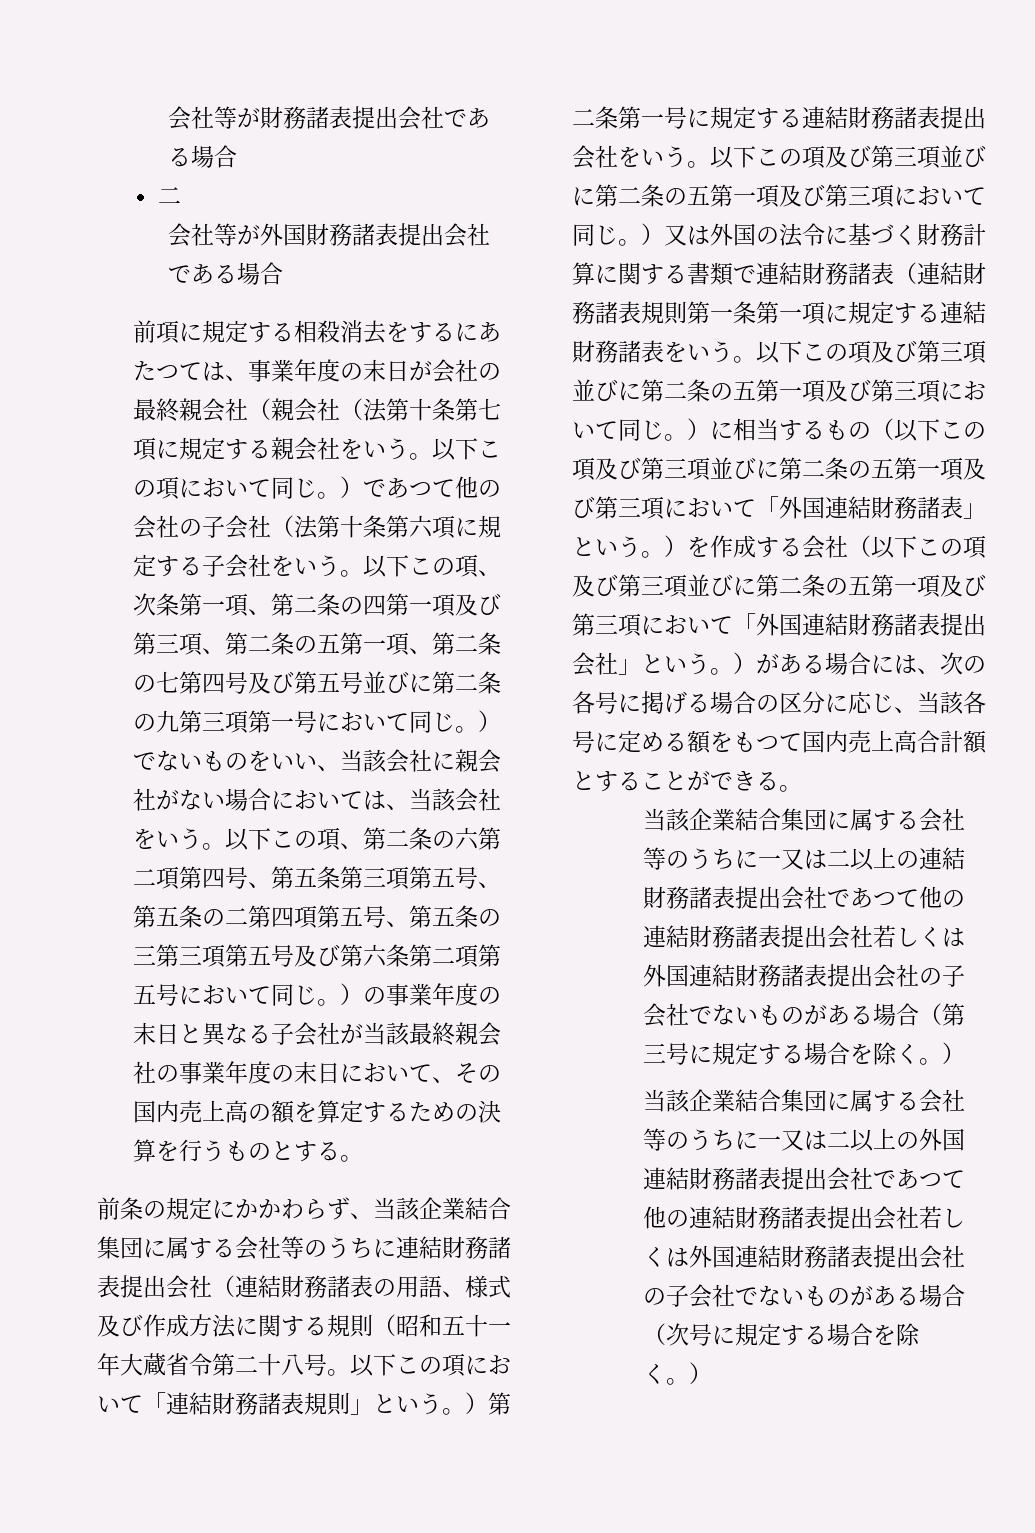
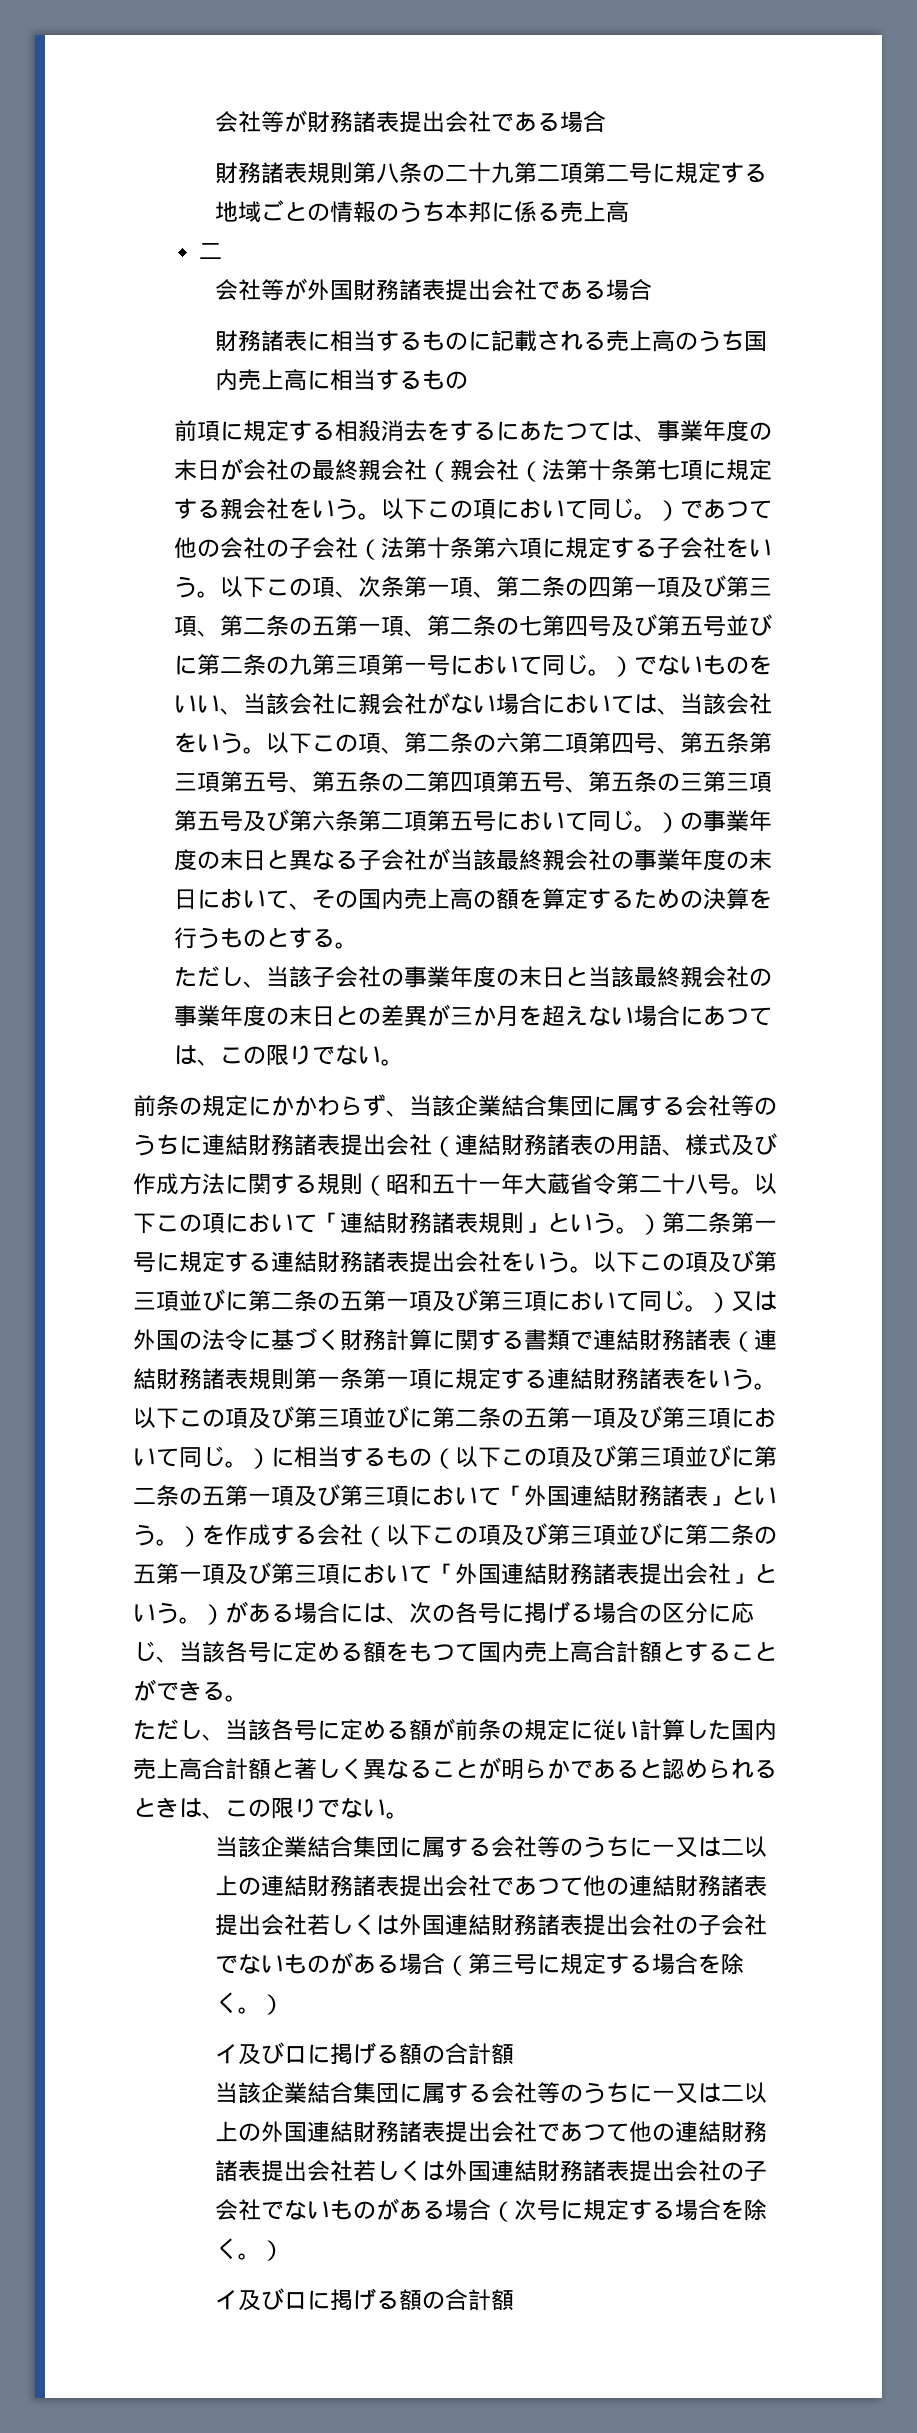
(238, 156) none -> [215,162,768,184] [215,200,630,223] // 財務諸表規則第八条の二十九第二項第二号に規定する地域ごとの情報のうち本邦に係る売上高
(284, 273) none -> [215,330,768,352] [215,369,469,391] // 財務諸表に相当するものに記載される売上高のうち国内売上高に相当するもの
(363, 1158) none -> [174,966,773,988] [174,1004,773,1027] [174,1044,405,1066] // ただし、当該子会社の事業年度の末日と当該最終親会社の事業年度の末日との差異が三か月を超えない場合にあつては、この限りでない。
(802, 788) none -> [133,1718,777,1741] [133,1757,777,1780] [133,1797,409,1819] // ただし、当該各号に定める額が前条の規定に従い計算した国内売上高合計額と著しく異なることが明らかであると認められるときは、この限りでない。
(966, 1053) none -> [215,2042,515,2065] // イ及びロに掲げる額の合計額
(713, 1373) none -> [215,2288,515,2311] // イ及びロに掲げる額の合計額

